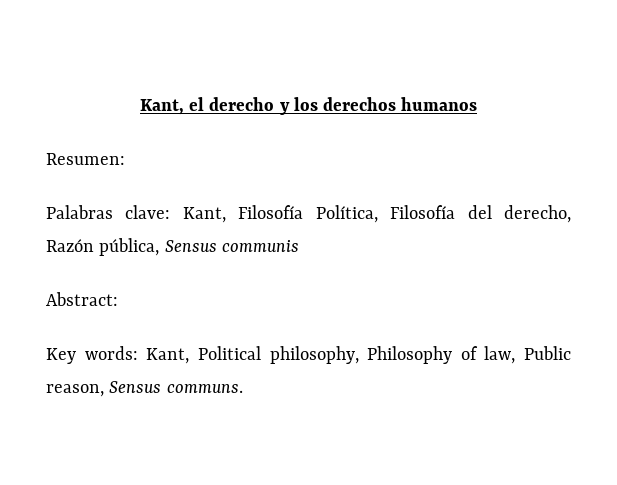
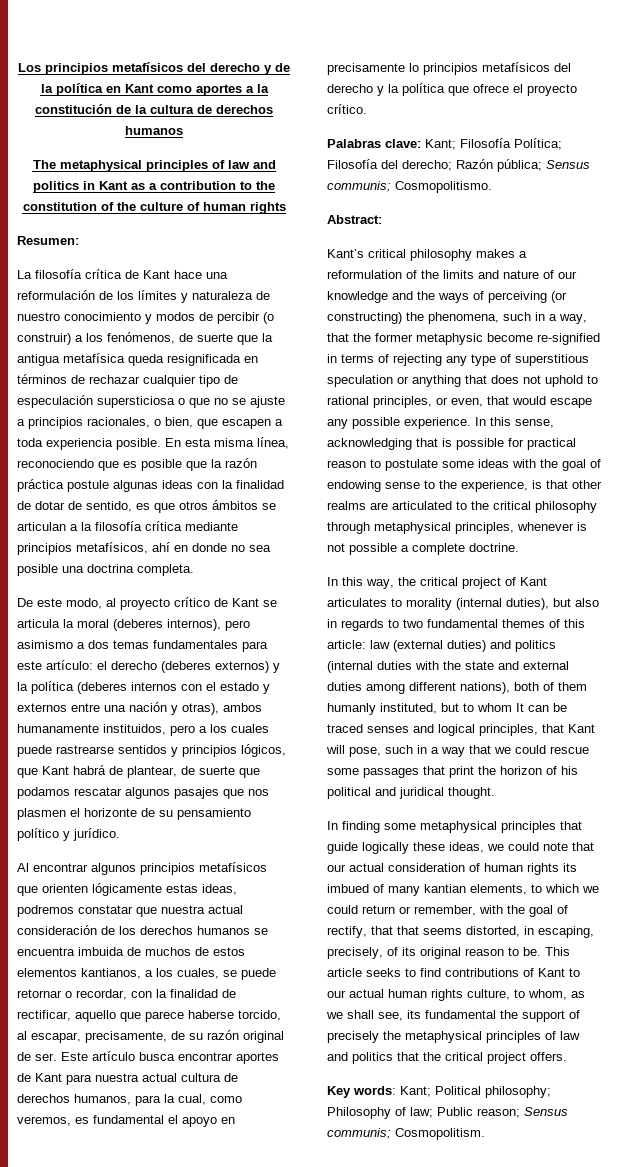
[139,97,478,115] [46,153,125,165] [46,205,571,223] [46,238,299,256] [46,292,118,306] [46,346,571,364] [46,381,243,397] Kant, el derecho y los derechos humanos // Resumen: // Palabras clave: Kant, Filosofía Política, Filosofía del derecho, Razón pública, Sensus communis // Abstract: // Key words: Kant, Political philosophy, Philosophy of law, Public reason, Sensus communs. -> [18,62,290,75] [40,83,269,96] [35,104,273,114] [125,126,183,135] [32,160,276,172] [33,181,275,193] [22,202,286,214] [17,236,79,245] [17,269,228,279] [17,290,270,303] [17,312,274,324] [17,332,273,345] [17,353,258,366] [17,374,238,387] [17,395,285,408] [17,417,283,429] [17,437,289,450] [17,458,257,471] [17,479,284,492] [17,500,276,513] [17,521,238,531] [17,542,271,555] [17,564,194,576] [17,597,277,610] [17,619,250,631] [17,640,268,652] [17,660,280,673] [17,681,270,694] [17,702,262,715] [17,724,269,736] [17,744,286,757] [17,765,260,778] [17,787,269,799] [17,808,251,820] [17,828,120,841] [17,862,267,875] [17,883,237,896] [17,905,243,917] [17,925,268,935] [17,947,245,956] [17,968,276,980] [17,989,236,1000] [17,1010,281,1022] [17,1030,284,1043] [17,1051,279,1064] [17,1073,238,1085] [17,1094,242,1106] [17,1115,235,1127] [327,62,571,75] [327,83,577,96] [327,104,367,114] [327,138,562,150] [327,159,590,172] [327,181,492,193] [327,215,382,224] [327,249,527,261] [327,270,577,279] [327,291,567,303] [327,312,587,324] [327,333,600,345] [327,354,589,366] [327,375,598,387] [327,396,592,408] [327,417,554,429] [327,438,576,450] [327,459,601,471] [327,480,602,492] [327,501,597,513] [327,522,587,534] [327,543,519,555] [327,577,547,589] [327,598,599,610] [327,619,585,631] [327,640,556,652] [327,661,569,673] [327,682,587,694] [327,703,567,715] [327,724,595,736] [326,745,589,757] [327,766,578,778] [327,787,495,799] [327,821,582,833] [327,842,594,854] [327,863,577,875] [327,884,599,896] [327,905,568,917] [327,926,594,938] [327,947,570,959] [327,968,580,977] [327,989,585,1001] [326,1010,580,1022] [327,1031,580,1043] [327,1052,567,1064] [327,1086,551,1098] [327,1107,568,1119] [327,1128,485,1140] Los principios metafísicos del derecho y de la política en Kant como aportes a la constitución de la cultura de derechos humanos // The metaphysical principles of law and politics in Kant as a contribution to the constitution of the culture of human rights // Resumen: // La filosofía crítica de Kant hace una reformulación de los límites y naturaleza de nuestro conocimiento y modos de percibir (o construir) a los fenómenos, de suerte que la antigua metafísica queda resignificada en términos de rechazar cualquier tipo de especulación supersticiosa o que no se ajuste a principios racionales, o bien, que escapen a toda experiencia posible. En esta misma línea, reconociendo que es posible que la razón práctica postule algunas ideas con la finalidad de dotar de sentido, es que otros ámbitos se articulan a la filosofía crítica mediante principios metafísicos, ahí en donde no sea posible una doctrina completa. // De este modo, al proyecto crítico de Kant se articula la moral (deberes internos), pero asimismo a dos temas fundamentales para este artículo: el derecho (deberes externos) y la política (deberes internos con el estado y externos entre una nación y otras), ambos humanamente instituidos, pero a los cuales puede rastrearse sentidos y principios lógicos, que Kant habrá de plantear, de suerte que podamos rescatar algunos pasajes que nos plasmen el horizonte de su pensamiento político y jurídico. // Al encontrar algunos principios metafísicos que orienten lógicamente estas ideas, podremos constatar que nuestra actual consideración de los derechos humanos se encuentra imbuida de muchos de estos elementos kantianos, a los cuales, se puede retornar o recordar, con la finalidad de rectificar, aquello que parece haberse torcido, al escapar, precisamente, de su razón original de ser. Este artículo busca encontrar aportes de Kant para nuestra actual cultura de derechos humanos, para la cual, como veremos, es fundamental el apoyo en precisamente lo principios metafísicos del derecho y la política que ofrece el proyecto crítico. // Palabras clave: Kant; Filosofía Política; Filosofía del derecho; Razón pública; Sensus communis; Cosmopolitismo. // Abstract: // Kant’s critical philosophy makes a reformulation of the limits and nature of our knowledge and the ways of perceiving (or constructing) the phenomena, such in a way, that the former metaphysic become re-signified in terms of rejecting any type of superstitious speculation or anything that does not uphold to rational principles, or even, that would escape any possible experience. In this sense, acknowledging that is possible for practical reason to postulate some ideas with the goal of endowing sense to the experience, is that other realms are articulated to the critical philosophy through metaphysical principles, whenever is not possible a complete doctrine. // In this way, the critical project of Kant articulates to morality (internal duties), but also in regards to two fundamental themes of this article: law (external duties) and politics (internal duties with the state and external duties among different nations), both of them humanly instituted, but to whom It can be traced senses and logical principles, that Kant will pose, such in a way that we could rescue some passages that print the horizon of his political and juridical thought. // In finding some metaphysical principles that guide logically these ideas, we could note that our actual consideration of human rights its imbued of many kantian elements, to which we could return or remember, with the goal of rectify, that that seems distorted, in escaping, precisely, of its original reason to be. This article seeks to find contributions of Kant to our actual human rights culture, to whom, as we shall see, its fundamental the support of precisely the metaphysical principles of law and politics that the critical project offers. // Key words: Kant; Political philosophy; Philosophy of law; Public reason; Sensus communis; Cosmopolitism.

